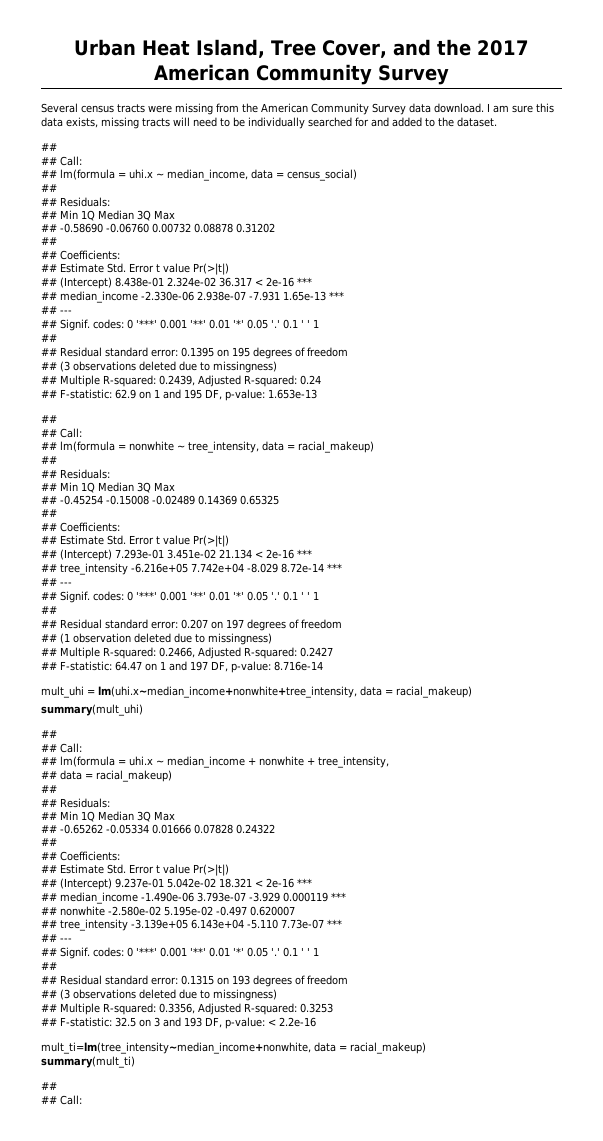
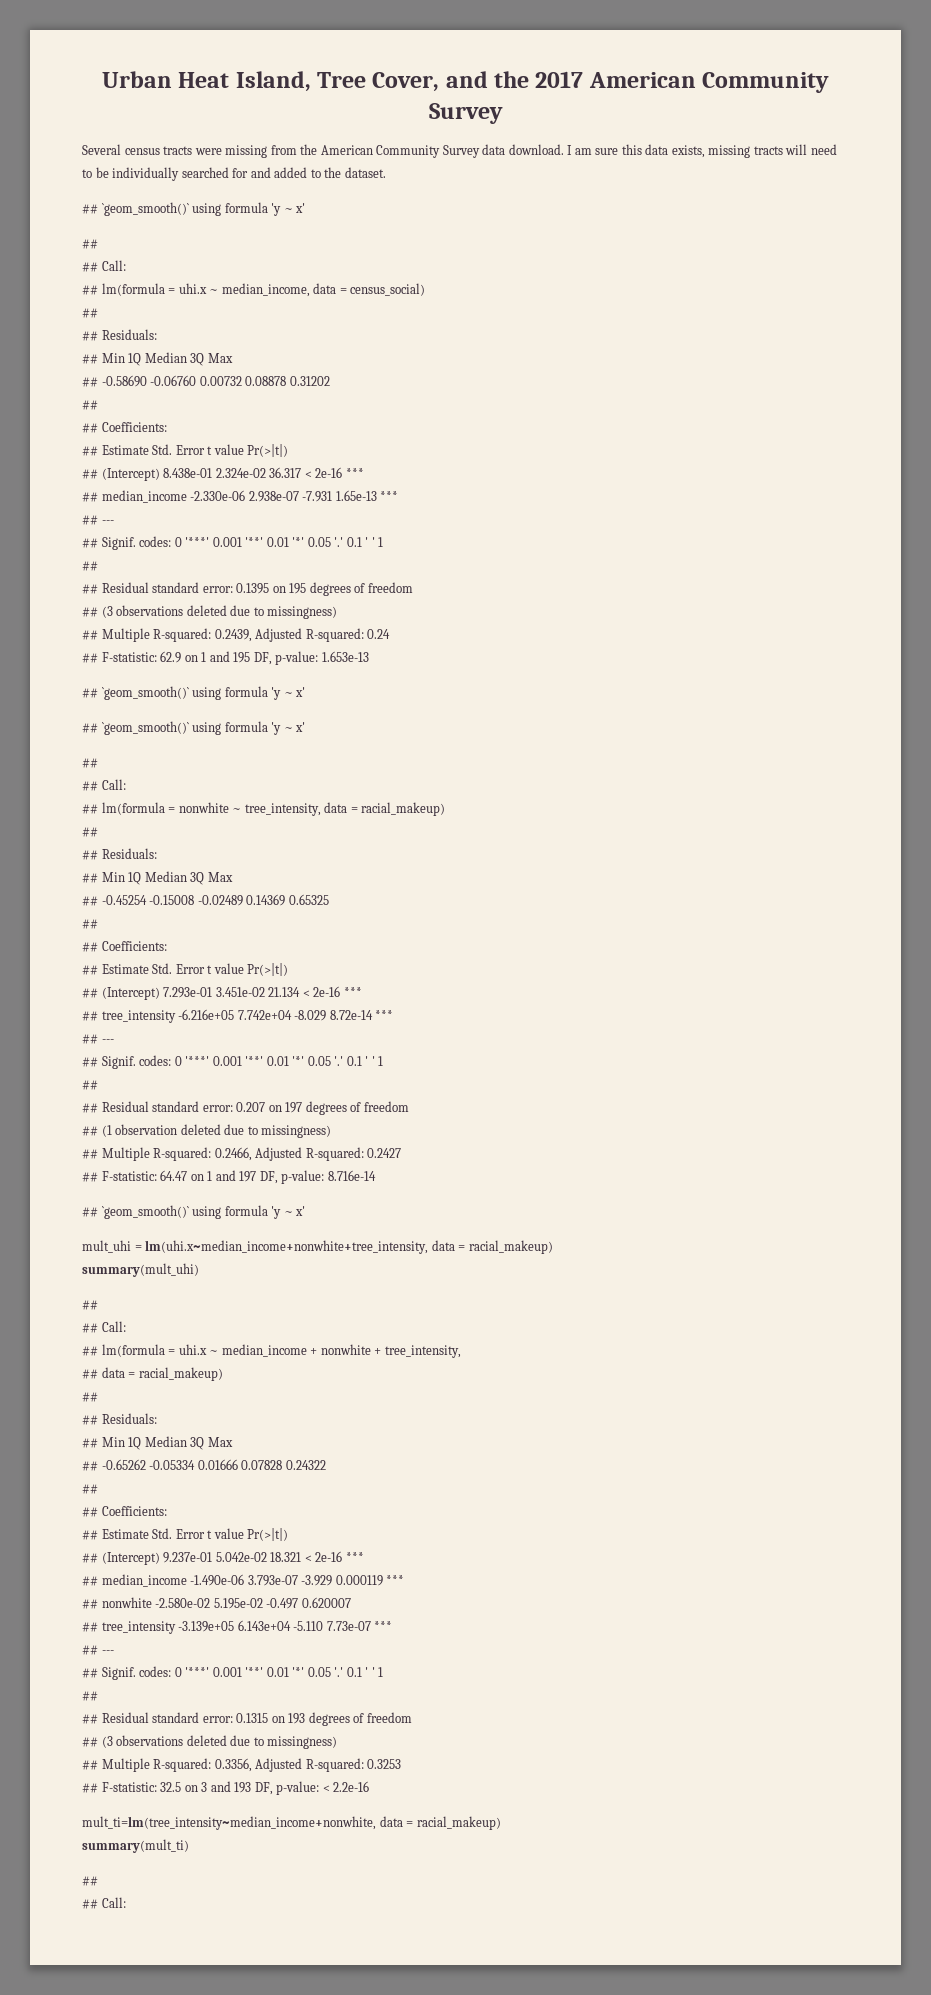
(497, 122) none -> [82,202,306,216] // ## `geom_smooth()` using formula 'y ~ x'
(317, 394) none -> [82,686,306,700] [82,721,306,735] // ## `geom_smooth()` using formula 'y ~ x' // ## `geom_smooth()` using formula 'y ~ x'
(323, 666) none -> [82,1205,306,1219] // ## `geom_smooth()` using formula 'y ~ x'

